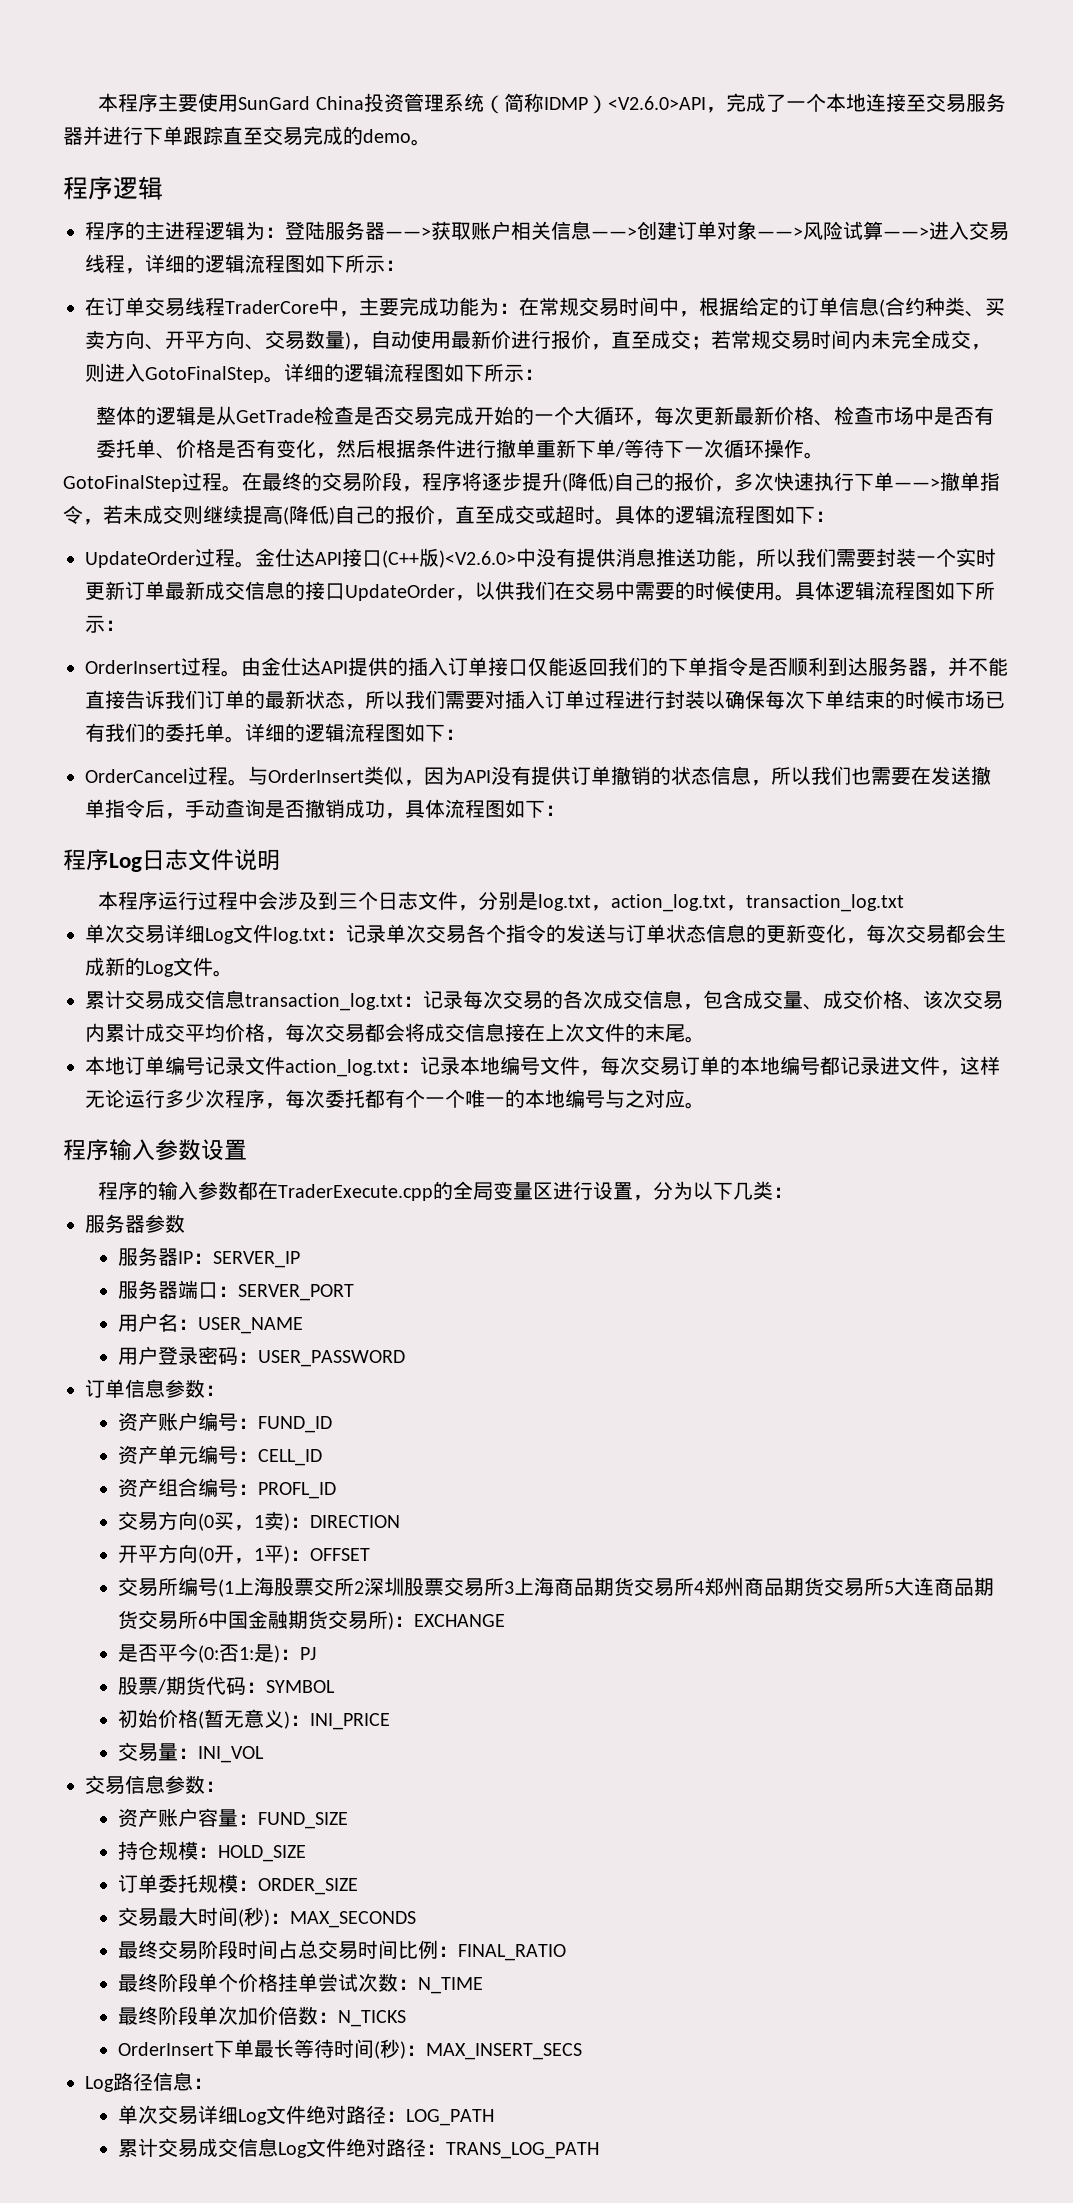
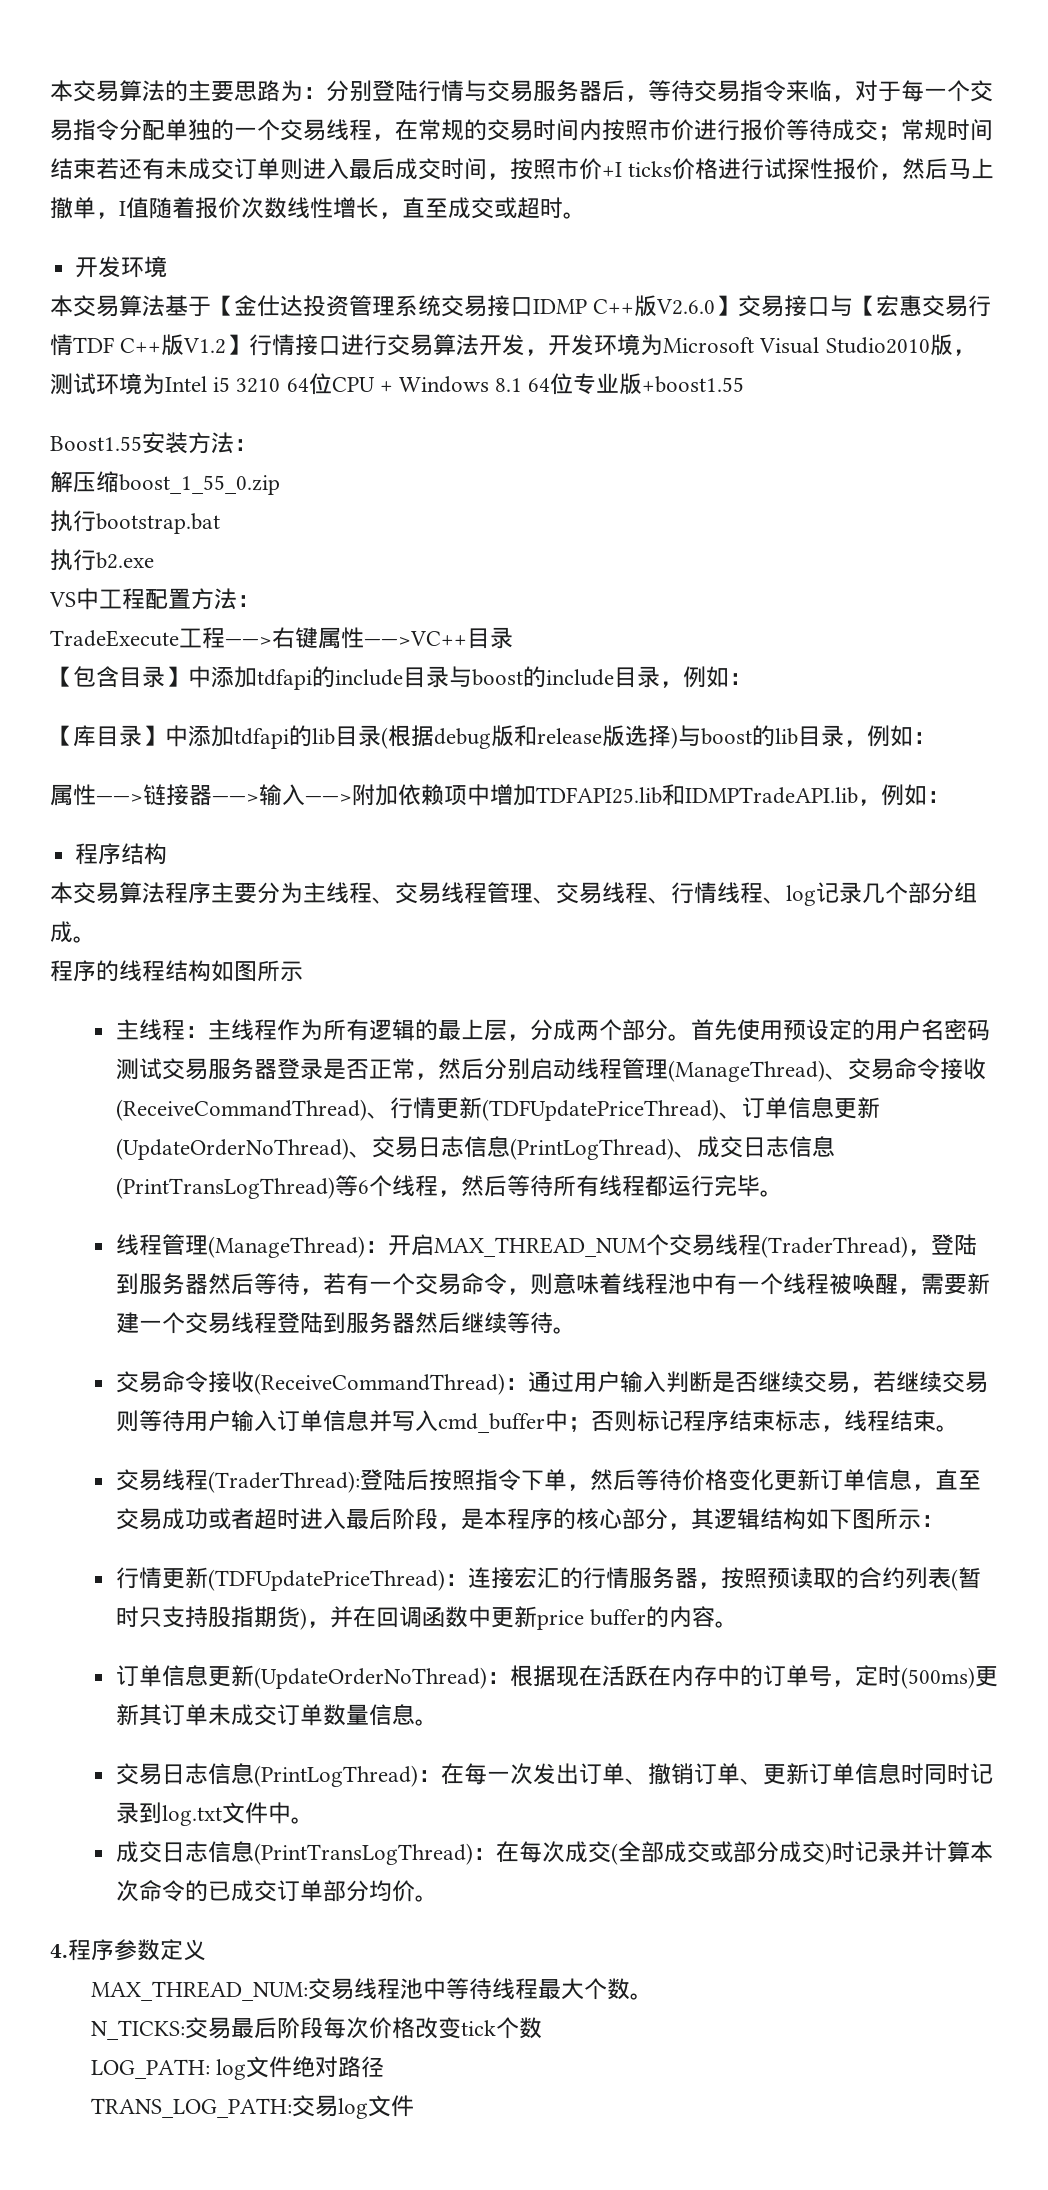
[98,93,1006,114] [63,126,431,146] [63,176,163,200] [85,221,1009,241] [85,254,405,274] [85,297,1005,317] [85,330,991,350] [85,363,544,383] [96,406,995,426] [96,439,825,459] [63,472,1000,492] [63,505,435,525] 本程序主要使用SunGard China投资管理系统（简称IDMP）<V2.6.0>API，完成了一个本地连接至交易服务器并进行下单跟踪直至交易完成的demo。 // 程序逻辑 // 程序的主进程逻辑为：登陆服务器——>获取账户相关信息——>创建订单对象——>风险试算——>进入交易线程，详细的逻辑流程图如下所示： // 在订单交易线程TraderCore中，主要完成功能为：在常规交易时间中，根据给定的订单信息(合约种类、买卖方向、开平方向、交易数量)，自动使用最新价进行报价，直至成交；若常规交易时间内未完全成交，则进入GotoFinalStep。详细的逻辑流程图如下所示： // 整体的逻辑是从GetTrade检查是否交易完成开始的一个大循环，每次更新最新价格、检查市场中是否有委托单、价格是否有变化，然后根据条件进行撤单重新下单/等待下一次循环操作。 // GotoFinalStep过程。在最终的交易阶段，程序将逐步提升(降低)自己的报价，多次快速执行下单——>撤单指令，若未成交则继续提高(降低)自己的报价 -> [50,80,993,102] [50,119,993,141] [50,158,995,180] [50,197,379,219] 本交易算法的主要思路为：分别登陆行情与交易服务器后，等待交易指令来临，对于每一个交易指令分配单独的一个交易线程，在常规的交易时间内按照市价进行报价等待成交；常规时间结束若还有未成交订单则进入最后成交时间，按照市价+I ticks价格进行试探性报价，然后马上撤单，I值随着报价次数线性增长
[615,505,835,525] [85,548,996,568] [85,581,995,601] [85,615,125,633] [85,657,1008,677] [85,690,1005,710] [85,723,465,743] [85,766,991,786] [85,799,565,819] [63,849,280,872] [98,891,905,912] [85,924,1006,944] [85,957,233,977] [85,990,1003,1011] [85,1023,705,1043] [85,1056,1000,1077] [85,1089,705,1109] [63,1139,247,1161] [98,1181,794,1201] [85,1214,185,1233] [118,1247,301,1268] [118,1280,355,1301] [118,1313,304,1334] [118,1346,406,1367] [85,1379,225,1398] [118,1412,333,1433] [118,1445,323,1466] [118,1478,337,1499] [118,1511,401,1531] [118,1544,371,1564] [118,1577,995,1597] [118,1610,506,1630] [118,1643,317,1663] [118,1676,336,1696] [118,1709,391,1730] [118,1742,265,1763] [85,1775,225,1795] [118,1808,349,1829] [118,1841,307,1862] [118,1874,359,1895] [118,1907,417,1928] [118,1940,567,1961] [118,1973,484,1994] [118,2006,407,2027] [118,2039,583,2060] [85,2072,213,2092] [118,2105,495,2126] [118,2138,600,2159] 具体的逻辑流程图如下： // UpdateOrder过程。金仕达API接口(C++版)<V2.6.0>中没有提供消息推送功能，所以我们需要封装一个实时更新订单最新成交信息的接口UpdateOrder，以供我们在交易中需要的时候使用。具体逻辑流程图如下所示： // OrderInsert过程。由金仕达API提供的插入订单接口仅能返回我们的下单指令是否顺利到达服务器，并不能直接告诉我们订单的最新状态，所以我们需要对插入订单过程进行封装以确保每次下单结束的时候市场已有我们的委托单。详细的逻辑流程图如下： // OrderCancel过程。与OrderInsert类似，因为API没有提供订单撤销的状态信息，所以我们也需要在发送撤单指令后，手动查询是否撤销成功，具体流程图如下： // 程序Log日志文件说明 // 本程序运行过程中会涉及到三个日志文件，分别是log.txt，action_log.txt，transaction_log.txt // 单次交易详细Log文件log.txt：记录单次交易各个指令的发送与订单状态信息的更新变化，每次交易都会生成新的Log文件。 // 累计交易成交信息transaction_log.txt：记录每次交易的各次成交信息，包含成交量、成交价格、该次交易内累计成交平均价格，每次交易都会将成交信息接在上次文件的末尾。 // 本地订单编号记录文件action_log.txt：记录本地编号文件，每次交易订单的本地编号都记录进文件，这样无论运行多少次程序，每次委托都有个一个唯一的本地编号与之对应。 // 程序输入参数设置 // 程序的输入参数都在TraderExecute.cpp的全局变量区进行设置，分为以下几类： // 服务器参数 // 服务器IP：SERVER_IP // 服务器端口：SERVER_PORT // 用户名：USER_NAME // 用户登录密码：USER_PASSWORD // 订单信息参数： // 资产账户编号：FUND_ID // 资产单元编号：CELL_ID // 资产组合编号：PROFL_ID // 交易方向(0买，1卖)：DIRECTION // 开平方向(0开，1平)：OFFSET // 交易所编号(1上海股票交所2深圳股票交易所3上海商品期货交易所4郑州商品期货交易所5大连商品期货交易所6中国金融期货交易所)：EXCHANGE // 是否平今(0:否1:是)：PJ // 股票/期货代码：SYMBOL // 初始价格(暂无意义)：INI_PRICE // 交易量：INI_VOL // 交易信息参数： // 资产账户容量：FUND_SIZE // 持仓规模：HOLD_SIZE // 订单委托规模：ORDER_SIZE // 交易最大时间(秒)：MAX_SECONDS // 最终交易阶段时间占总交易时间比例：FINAL_RATIO // 最终阶段单个价格挂单尝试次数：N_TIME // 最终阶段单次加价倍数：N_TICKS // OrderInsert下单最长等待时间(秒)：MAX_INSERT_SECS // Log路径信息： // 单次交易详细Log文件绝对路径：LOG_PATH // 累计交易成交信息Log文件绝对路径：TRANS_LOG_PATH -> [75,256,168,278] [50,295,992,317] [50,334,976,356] [50,373,745,395] [50,432,257,454] [50,471,280,495] [50,510,220,534] [50,549,154,571] [49,588,260,610] [50,627,513,649] [50,666,752,690] [50,725,936,749] [50,784,950,806] [75,843,168,865] [50,882,977,906] [50,921,96,943] [50,960,303,982] [115,1019,990,1041] [115,1058,986,1082] [115,1097,880,1121] [115,1136,835,1160] [115,1175,783,1199] [115,1234,977,1258] [115,1273,990,1295] [115,1312,576,1334] [115,1371,988,1395] [115,1410,959,1433] [115,1469,981,1493] [115,1508,944,1530] [115,1567,981,1591] [115,1606,739,1630] [115,1665,998,1689] [115,1704,438,1726] [115,1763,993,1787] [115,1802,314,1826] [115,1841,993,1865] [115,1880,438,1902] [50,1939,206,1961] [90,1978,653,2001] [90,2017,542,2040] [90,2056,384,2080] [90,2095,414,2119] // 开发环境 // 本交易算法基于【金仕达投资管理系统交易接口IDMP C++版V2.6.0】交易接口与【宏惠交易行情TDF C++版V1.2】行情接口进行交易算法开发，开发环境为Microsoft Visual Studio2010版，测试环境为Intel i5 3210 64位CPU + Windows 8.1 64位专业版+boost1.55 // Boost1.55安装方法： // 解压缩boost_1_55_0.zip // 执行bootstrap.bat // 执行b2.exe // VS中工程配置方法： // TradeExecute工程——>右键属性——>VC++目录 // 【包含目录】中添加tdfapi的include目录与boost的include目录，例如： // 【库目录】中添加tdfapi的lib目录(根据debug版和release版选择)与boost的lib目录，例如： // 属性——>链接器——>输入——>附加依赖项中增加TDFAPI25.lib和IDMPTradeAPI.lib，例如： // 程序结构 // 本交易算法程序主要分为主线程、交易线程管理、交易线程、行情线程、log记录几个部分组成。 // 程序的线程结构如图所示 // 主线程：主线程作为所有逻辑的最上层，分成两个部分。首先使用预设定的用户名密码测试交易服务器登录是否正常，然后分别启动线程管理(ManageThread)、交易命令接收(ReceiveCommandThread)、行情更新(TDFUpdatePriceThread)、订单信息更新(UpdateOrderNoThread)、交易日志信息(PrintLogThread)、成交日志信息(PrintTransLogThread)等6个线程，然后等待所有线程都运行完毕。 // 线程管理(ManageThread)：开启MAX_THREAD_NUM个交易线程(TraderThread)，登陆到服务器然后等待，若有一个交易命令，则意味着线程池中有一个线程被唤醒，需要新建一个交易线程登陆到服务器然后继续等待。 // 交易命令接收(ReceiveCommandThread)：通过用户输入判断是否继续交易，若继续交易则等待用户输入订单信息并写入cmd_buffer中；否则标记程序结束标志，线程结束。 // 交易线程(TraderThread):登陆后按照指令下单，然后等待价格变化更新订单信息，直至交易成功或者超时进入最后阶段，是本程序的核心部分，其逻辑结构如下图所示： // 行情更新(TDFUpdatePriceThread)：连接宏汇的行情服务器，按照预读取的合约列表(暂时只支持股指期货)，并在回调函数中更新price buffer的内容。 // 订单信息更新(UpdateOrderNoThread)：根据现在活跃在内存中的订单号，定时(500ms)更新其订单未成交订单数量信息。 // 交易日志信息(PrintLogThread)：在每一次发出订单、撤销订单、更新订单信息时同时记录到log.txt文件中。 // 成交日志信息(PrintTransLogThread)：在每次成交(全部成交或部分成交)时记录并计算本次命令的已成交订单部分均价。 // 4.程序参数定义 // MAX_THREAD_NUM:交易线程池中等待线程最大个数。 // N_TICKS:交易最后阶段每次价格改变tick个数 // LOG_PATH: log文件绝对路径 // TRANS_LOG_PATH:交易log文件

